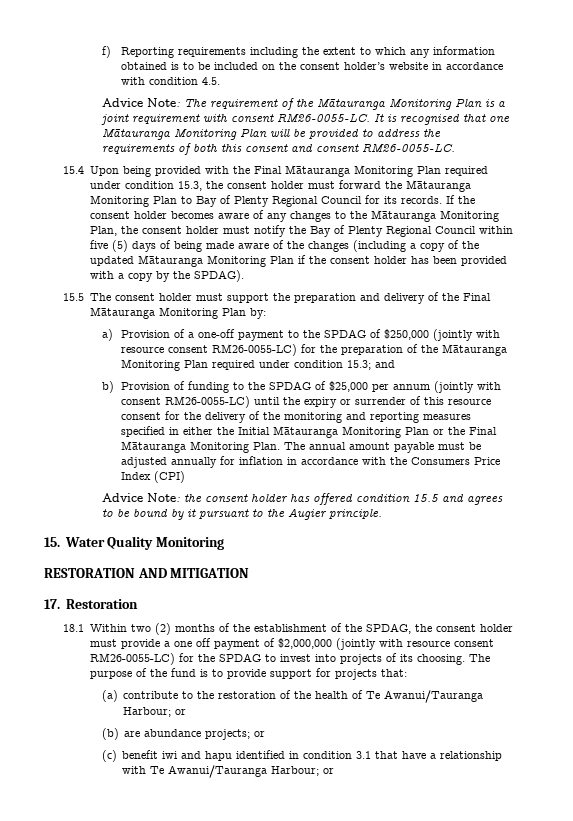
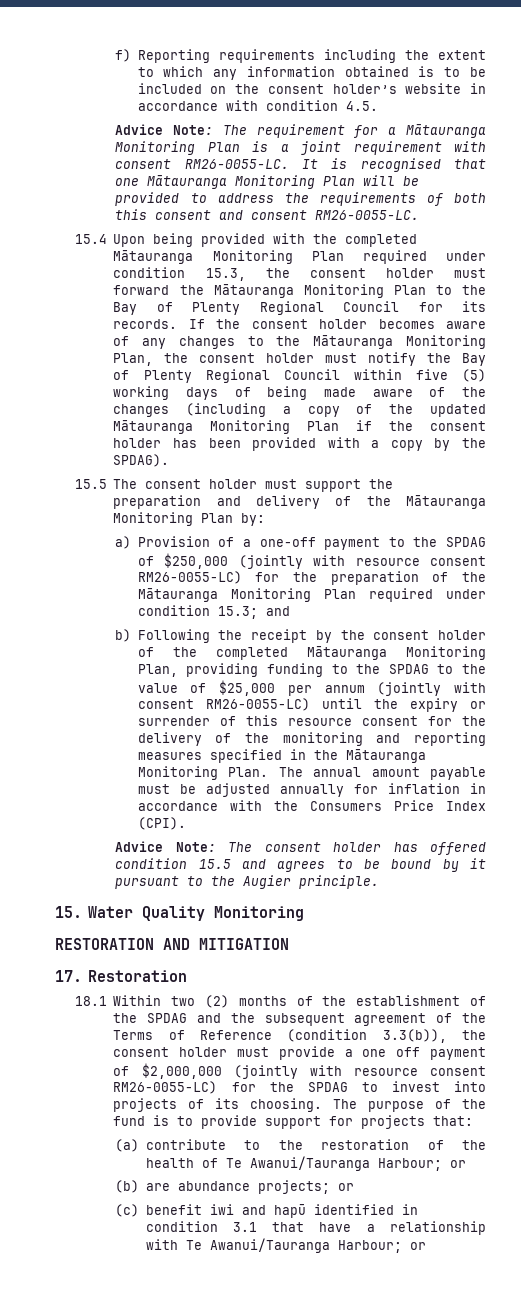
[280,98,314,110] of the -> [354,125,397,138] for a
[253,166,282,174] Final -> [345,234,418,247] completed
(192, 200) none -> [462,285,486,295] the
(128, 246) none -> [113,386,170,400] working
[462,293,491,301] Final -> (391, 501) none
[120,381,185,390] Provision of -> [137,629,486,643] [137,646,486,660] [137,663,259,677] Following the receipt by the consent holder of the completed Mātauranga Monitoring Plan, providing
(311, 385) none -> [437,664,487,674] [137,683,178,693] to the value
[182,426,497,438] either the Initial Mātauranga Monitoring Plan or the Final -> [313,750,338,760] the
[153,471,185,483] [101,493,202,503] (CPI) // Advice Note: the -> [137,817,186,830] [115,841,253,852] (CPI). // Advice Note: The
[365,623,411,634] SPDAG, -> [147,1013,486,1026] [113,1029,447,1043] SPDAG and the subsequent agreement of the Terms of Reference (condition 3.3(b)),
[205,751,233,761] hapu -> [273,1204,306,1218] hapū

